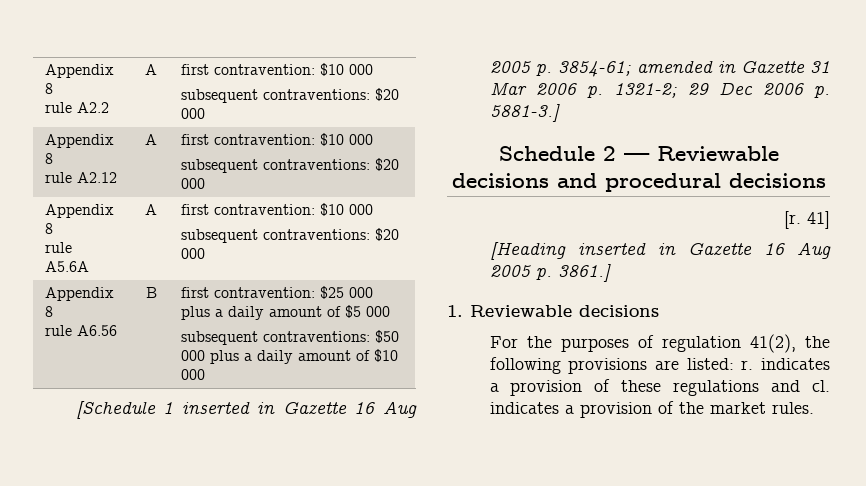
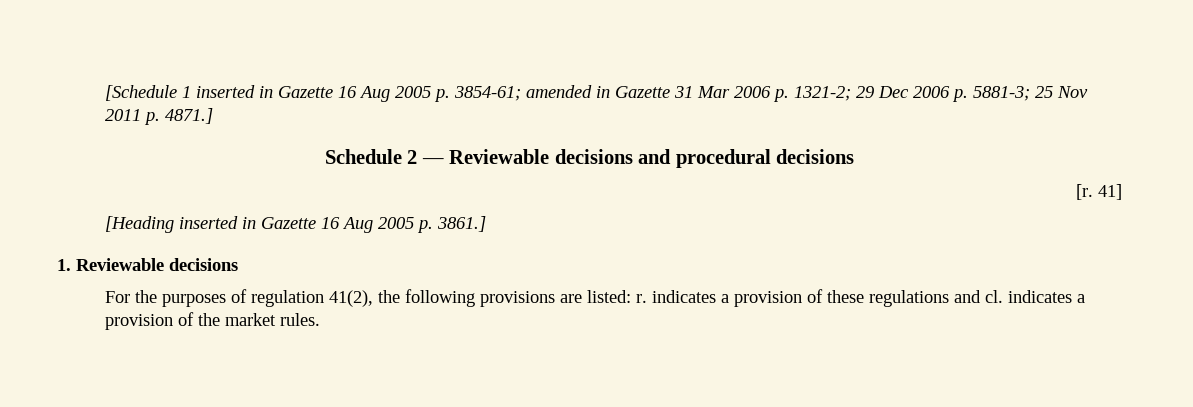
[45,64,115,78] [45,83,54,94] [45,102,110,113] [145,64,157,75] [181,63,374,76] [181,88,400,103] [181,108,206,119] [45,134,115,148] [45,153,54,164] [45,172,118,183] [145,134,157,145] [181,133,374,146] [181,158,400,173] [181,178,206,189] [45,204,115,218] [45,223,54,234] [45,242,73,253] [45,261,90,272] [145,204,157,215] [181,203,374,216] [181,228,400,243] [181,248,206,259] [45,287,115,301] [45,306,54,317] [45,325,118,336] [145,287,157,298] [181,286,374,299] [181,305,391,320] [181,330,400,345] [181,349,399,364] [181,369,206,380] Appendix 8 // rule A2.2 | A | first contravention: $10 000 // subsequent contraventions: $20 000 // Appendix 8 // rule A2.12 | A | first contravention: $10 000 // subsequent contraventions: $20 000 // Appendix 8 // rule A5.6A | A | first contravention: $10 000 // subsequent contraventions: $20 000 // Appendix 8 // rule A6.56 | B | first contravention: $25 000 plus a daily amount of $5 000 // subsequent contraventions: $50 000 plus a daily amount of $10 000 // -> (104, 93) none
[489,104,560,122] 5881-3.] -> [972,86,1088,101] [104,108,213,125] 5881-3; 25 Nov 2011 p. 4871.]

